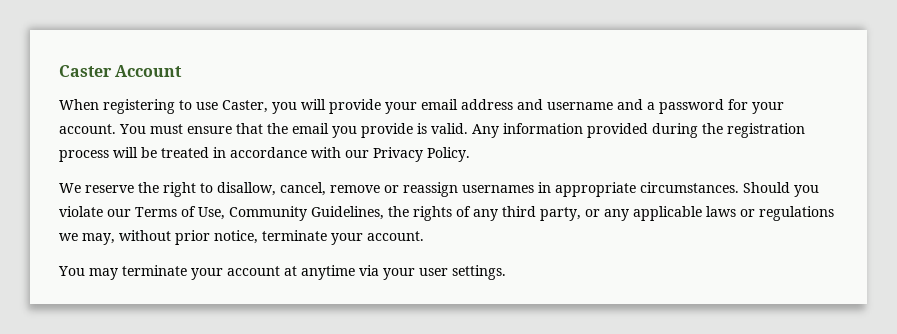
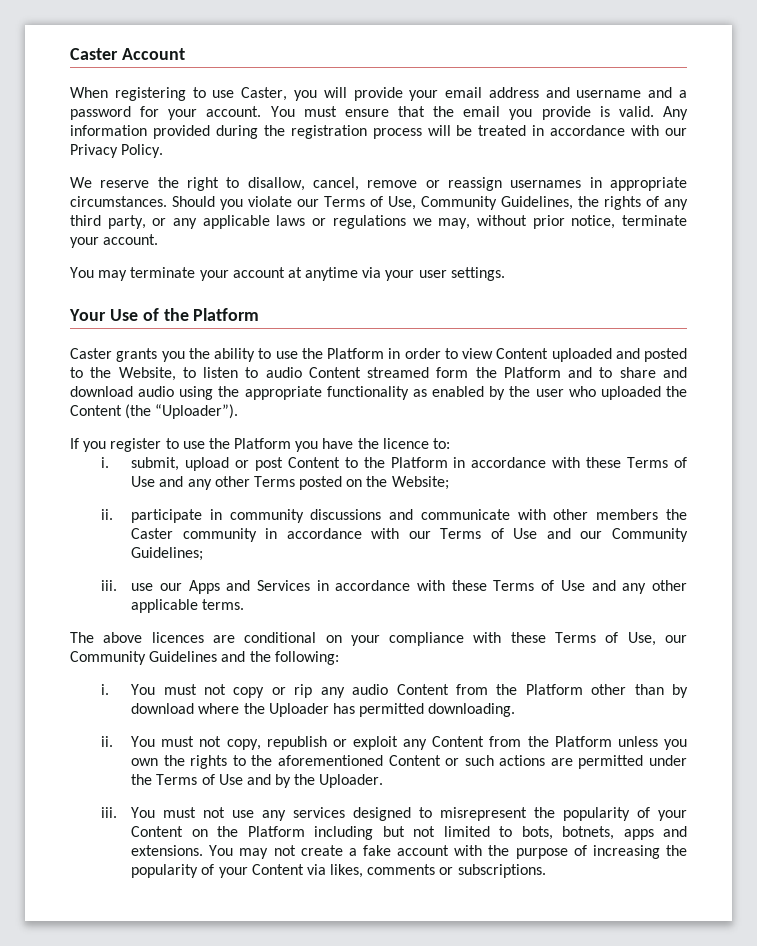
(506, 272) none -> [69,308,260,321] [70,348,687,362] [70,367,687,381] [70,386,687,400] [70,404,239,419] [70,438,451,452] [100,457,688,471] [131,476,449,490] [100,509,687,523] [131,528,689,542] [131,547,204,561] [100,580,688,594] [131,599,245,613] [70,632,687,646] [70,651,339,665] [100,684,689,698] [131,703,516,717] [100,736,687,750] [131,755,688,769] [131,774,384,788] [100,807,687,821] [131,826,687,840] [131,845,687,859] [131,864,546,878] // Your Use of the Platform // Caster grants you the ability to use the Platform in order to view Content uploaded and posted to the Website, to listen to audio Content streamed form the Platform and to share and download audio using the appropriate functionality as enabled by the user who uploaded the Content (the “Uploader”). // If you register to use the Platform you have the licence to: // i. submit, upload or post Content to the Platform in accordance with these Terms of Use and any other Terms posted on the Website; // ii. participate in community discussions and communicate with other members the Caster community in accordance with our Terms of Use and our Community Guidelines; // iii. use our Apps and Services in accordance with these Terms of Use and any other applicable terms. // The above licences are conditional on your compliance with these Terms of Use, our Community Guidelines and the following: // i. You must not copy or rip any audio Content from the Platform other than by download where the Uploader has permitted downloading. // ii. You must not copy, republish or exploit any Content from the Platform unless you own the rights to the aforementioned Content or such actions are permitted under the Terms of Use and by the Uploader. // iii. You must not use any services designed to misrepresent the popularity of your Content on the Platform including but not limited to bots, botnets, apps and extensions. You may not create a fake account with the purpose of increasing the popularity of your Content via likes, comments or subscriptions.

